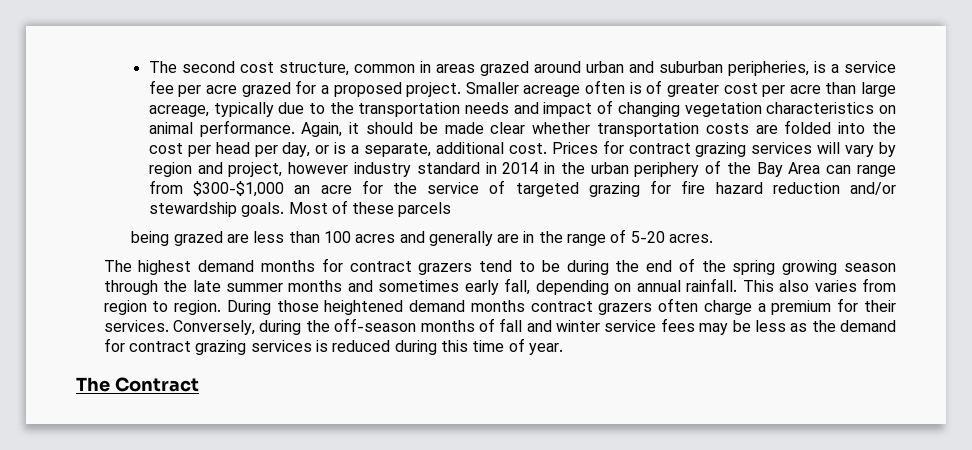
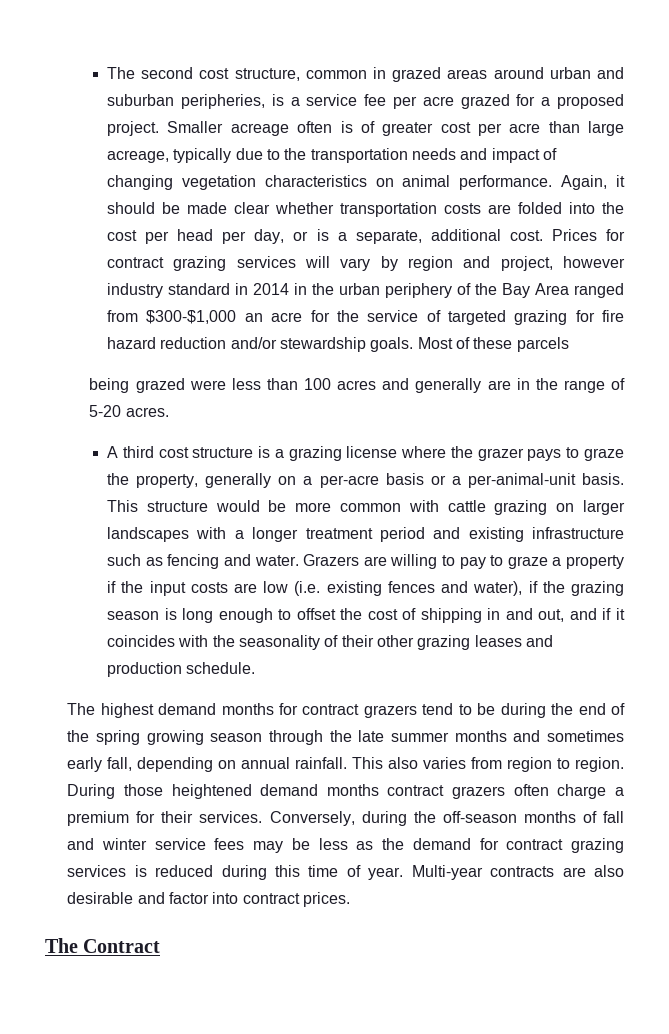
[435,61,529,76] areas grazed -> [392,67,488,82] grazed areas
[826,165,897,177] can range -> [574,283,624,298] ranged
[226,234,249,243] are -> [189,380,226,390] were
(714, 238) none -> [107,446,624,461] [107,473,624,488] [107,500,625,515] [107,527,624,542] [107,554,624,569] [107,581,625,596] [107,608,625,623] [107,635,553,650] [107,662,256,677] // A third cost structure is a grazing license where the grazer pays to graze the property, generally on a per-acre basis or a per-animal-unit basis. This structure would be more common with cattle grazing on larger landscapes with a longer treatment period and existing infrastructure such as fencing and water. Grazers are willing to pay to graze a property if the input costs are low (i.e. existing fences and water), if the grazing season is long enough to offset the cost of shipping in and out, and if it coincides with the seasonality of their other grazing leases and production schedule.
(563, 349) none -> [411,865,624,880] [67,892,350,907] Multi-year contracts are also desirable and factor into contract prices.

